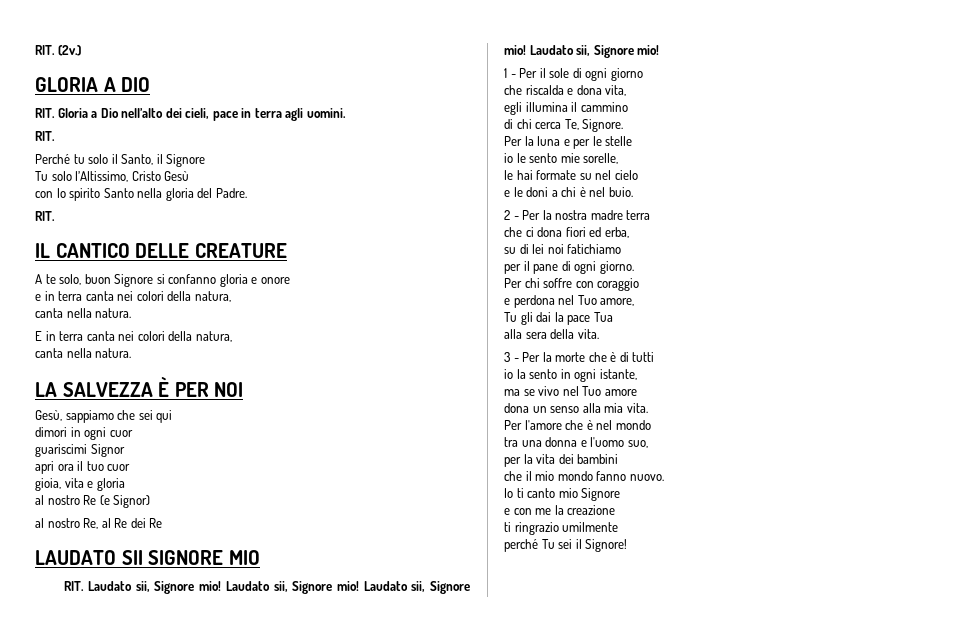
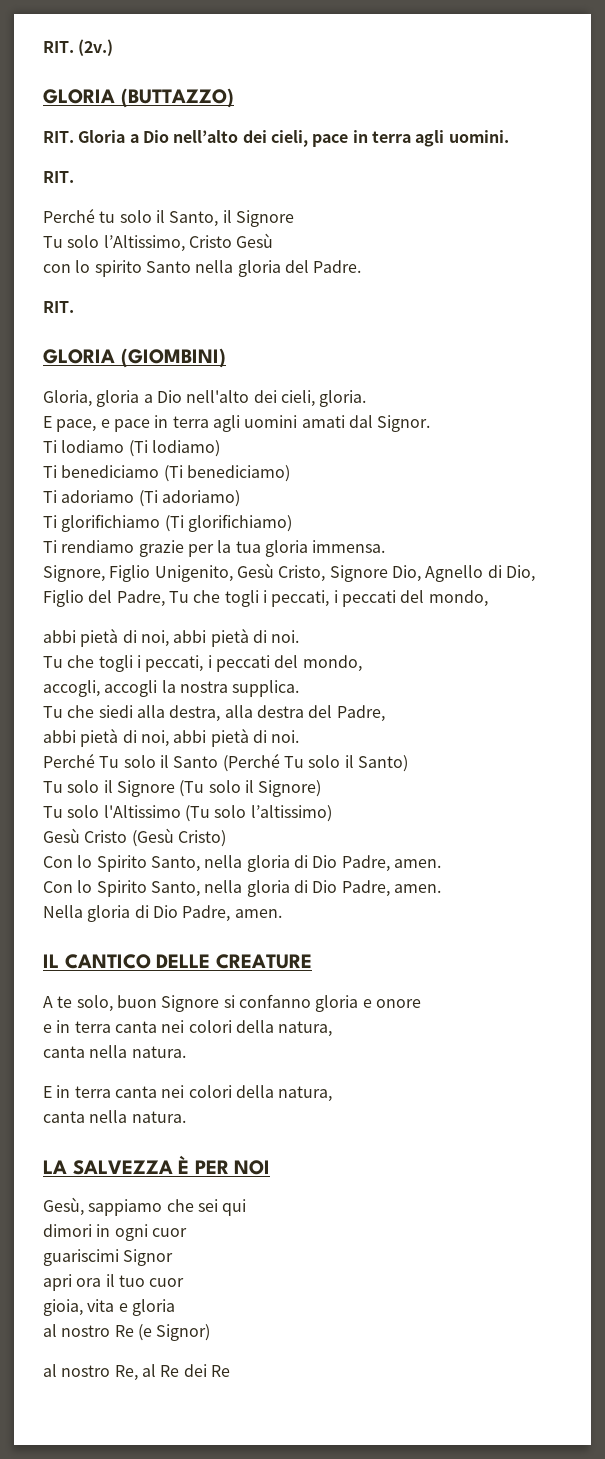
[103,77,151,92] A DIO -> [120,88,234,108] (BUTTAZZO)
(55, 216) none -> [43,348,226,368] [43,390,367,407] [43,415,431,432] [43,440,220,457] [43,465,290,482] [43,490,240,507] [43,514,292,532] [43,540,386,557] [43,563,535,582] [43,590,488,607] [43,628,300,647] [43,655,362,672] [43,680,300,697] [43,705,385,722] [43,728,300,747] [43,753,408,772] [43,780,322,797] [43,805,332,822] [43,828,226,847] [43,855,441,872] [43,880,441,897] [43,905,282,922] // GLORIA (GIOMBINI) // Gloria, gloria a Dio nell'alto dei cieli, gloria. // E pace, e pace in terra agli uomini amati dal Signor. // Ti lodiamo (Ti lodiamo) // Ti benediciamo (Ti benediciamo) // Ti adoriamo (Ti adoriamo) // Ti glorifichiamo (Ti glorifichiamo) // Ti rendiamo grazie per la tua gloria immensa. // Signore, Figlio Unigenito, Gesù Cristo, Signore Dio, Agnello di Dio, Figlio del Padre, Tu che togli i peccati, i peccati del mondo, // abbi pietà di noi, abbi pietà di noi. // Tu che togli i peccati, i peccati del mondo, // accogli, accogli la nostra supplica. // Tu che siedi alla destra, alla destra del Padre, // abbi pietà di noi, abbi pietà di noi. // Perché Tu solo il Santo (Perché Tu solo il Santo) // Tu solo il Signore (Tu solo il Signore) // Tu solo l'Altissimo (Tu solo l’altissimo) // Gesù Cristo (Gesù Cristo) // Con lo Spirito Santo, nella gloria di Dio Padre, amen. // Con lo Spirito Santo, nella gloria di Dio Padre, amen. // Nella gloria di Dio Padre, amen.
[35,550,260,565] [64,581,470,594] [504,45,660,58] [504,68,643,81] [504,85,627,96] [504,102,628,115] [504,119,624,132] [504,136,633,149] [504,153,619,164] [504,170,638,180] [504,187,633,197] [504,210,651,220] [504,227,629,238] [504,244,622,254] [504,261,634,274] [504,278,640,291] [504,295,635,308] [504,312,613,325] [504,329,599,339] [504,352,655,362] [504,369,637,382] [504,386,637,396] [504,403,648,413] [504,420,651,430] [504,437,648,448] [504,454,619,467] [504,471,664,481] [504,488,621,501] [504,505,616,515] [504,522,619,535] [504,539,628,552] // LAUDATO SII SIGNORE MIO // RIT. Laudato sii, Signore mio! Laudato sii, Signore mio! Laudato sii, Signore mio! Laudato sii, Signore mio! // 1 - Per il sole di ogni giorno // che riscalda e dona vita, // egli illumina il cammino // di chi cerca Te, Signore. // Per la luna e per le stelle // io le sento mie sorelle, // le hai formate su nel cielo // e le doni a chi è nel buio. // 2 - Per la nostra madre terra // che ci dona fiori ed erba, // su di lei noi fatichiamo // per il pane di ogni giorno. // Per chi soffre con coraggio // e perdona nel Tuo amore, // Tu gli dai la pace Tua // alla sera della vita. // 3 - Per la morte che è di tutti // io la sento in ogni istante, // ma se vivo nel Tuo amore // dona un senso alla mia vita. // Per l'amore che è nel mondo // tra una donna e l'uomo suo, // per la vita dei bambini // che il mio mondo fanno nuovo. // Io ti canto mio Signore // e con me la creazione // ti ringrazio umilmente // perché Tu sei il Signore! -> (230, 1371) none

